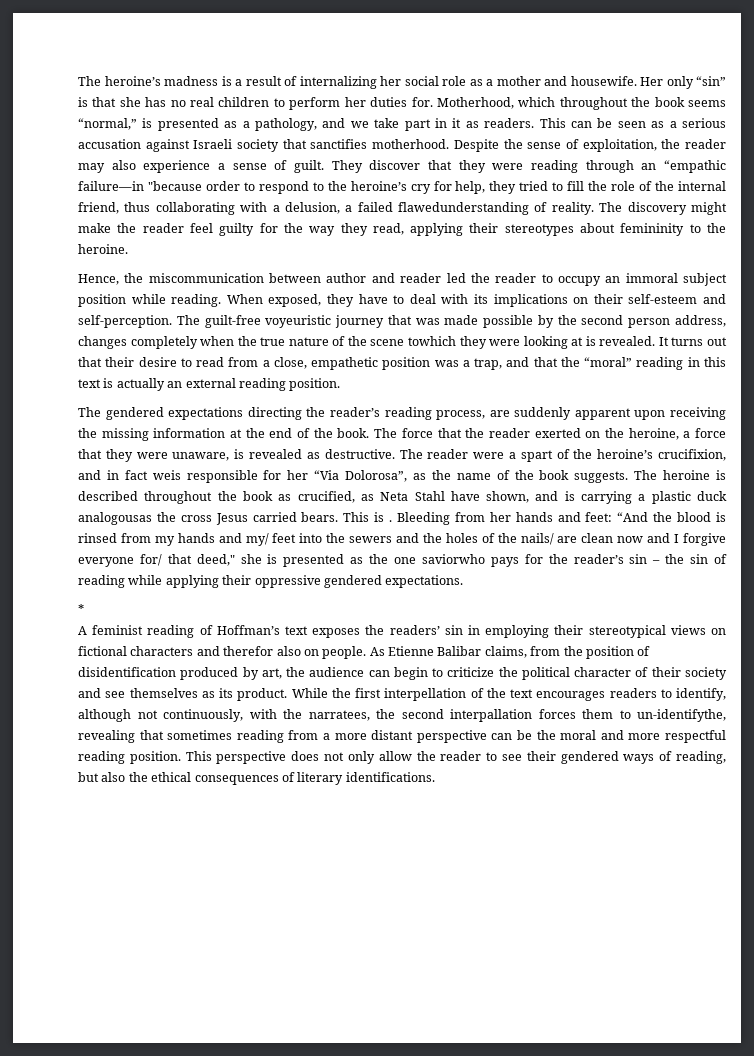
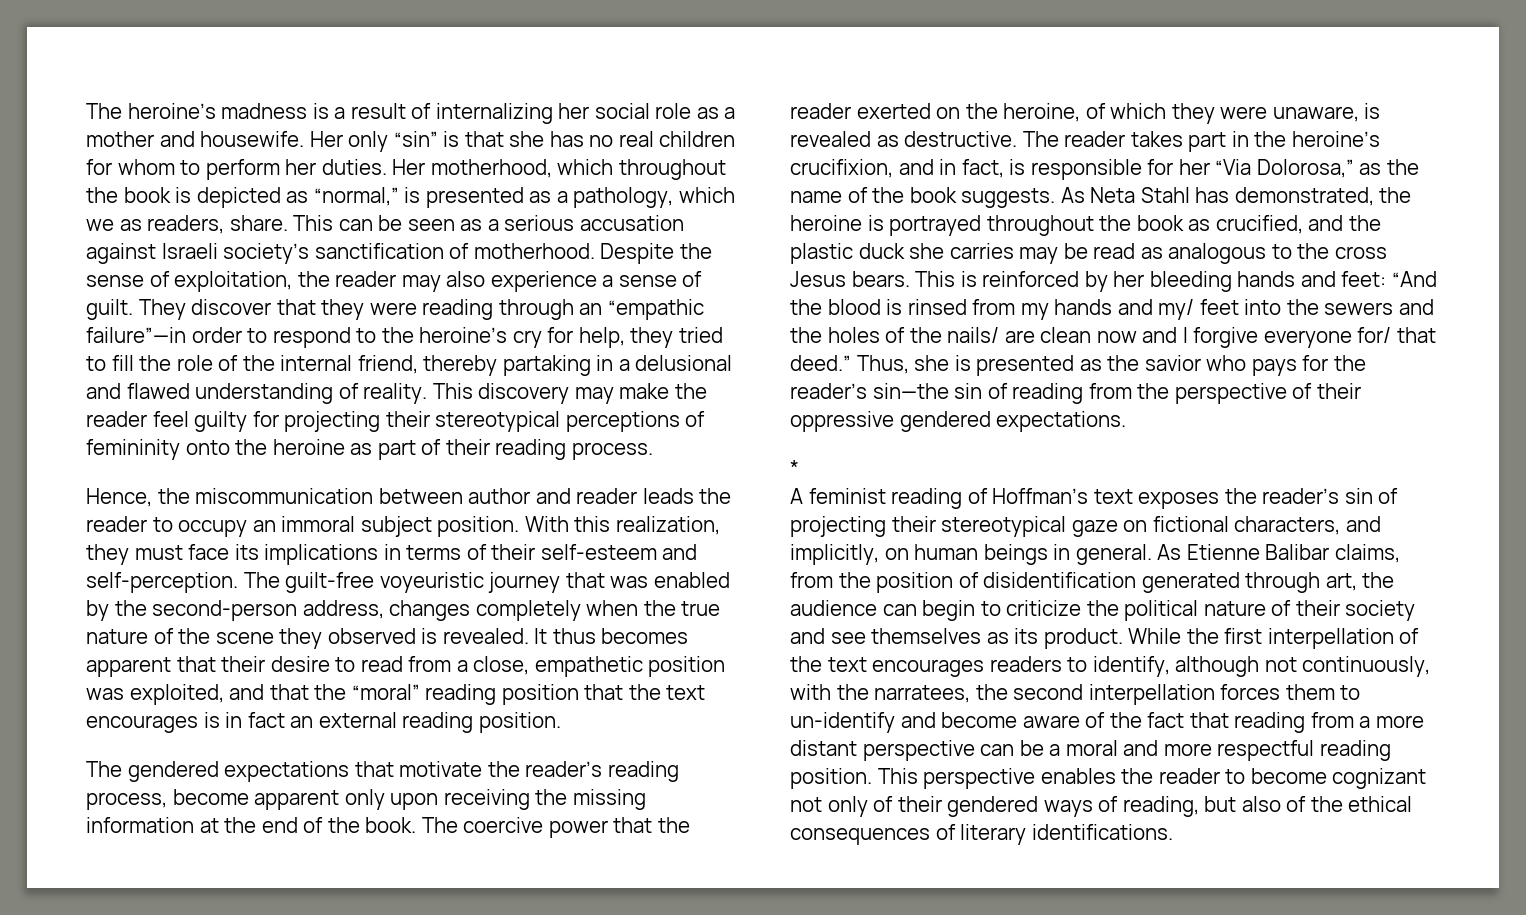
(270, 102) none -> [86,159,175,175] for whom
[370,97,514,109] duties for. Motherhood, -> [321,159,552,178] duties. Her motherhood,
[688,100,726,107] seems -> [175,187,309,208] is depicted as
[322,118,535,131] and we take part in it as readers. -> [678,187,735,203] [86,215,288,234] which we as readers, share.
[237,139,368,152] society that sanctifies -> [223,243,470,264] society’s sanctification of
[78,181,202,191] failure—in "because -> [86,327,186,343] failure”—in
[124,202,727,215] thus collaborating with a delusion, a failed flawedunderstanding of reality. The discovery might -> [423,355,733,376] [86,383,614,404] thereby partaking in a delusional and flawed understanding of reality. This discovery may
[283,223,726,236] [78,244,128,254] the way they read, applying their stereotypes about femininity to the heroine. -> [284,411,706,432] [86,439,653,460] projecting their stereotypical perceptions of femininity onto the heroine as part of their reading process.
[446,273,466,283] led -> [642,488,694,504] leads
[78,294,589,307] position while reading. When exposed, they have to deal with its implications on -> [437,516,720,537] [86,544,487,565] position. With this realization, they must face its implications in terms of
[444,315,671,328] made possible by the second person -> [653,572,730,588] [86,600,298,621] enabled by the second-person
[407,336,727,349] towhich they were looking at is revealed. It turns out -> [279,628,689,649] [86,657,171,677] they observed is revealed. It thus becomes apparent
[462,358,503,370] a trap, -> [129,684,224,705] exploited,
[687,357,726,367] [78,378,165,391] in this text is actually -> [501,684,706,705] [86,712,285,733] position that the text encourages is in fact
[247,407,302,420] directing -> [354,761,483,777] that motivate
[489,407,631,420] are suddenly apparent -> [172,789,385,810] become apparent only
[401,428,433,438] force -> [463,817,608,838] coercive power
[683,428,726,438] [78,449,102,459] a force that -> [1085,103,1167,119] of which
[473,449,570,462] were a spart of -> [1130,131,1249,152] takes part in
[124,470,181,480] fact weis -> [961,159,1026,178] fact, is
[345,470,408,482] Dolorosa”, -> [1256,159,1354,178] Dolorosa,”
[634,470,658,480] The -> [1060,187,1412,206] As Neta Stahl has demonstrated, the
[78,491,138,501] described -> [889,215,982,236] portrayed
[360,491,727,504] [78,512,152,525] as Neta Stahl have shown, and is carrying a plastic duck analogousas -> [1308,215,1381,231] [790,243,1292,264] and the plastic duck she carries may be read as analogous to
[252,512,297,522] carried -> (846, 279) none
[389,512,511,525] . Bleeding from her -> [982,271,1232,292] reinforced by her bleeding
[196,554,235,566] deed," -> [790,355,909,374] deed.” Thus,
[394,554,485,564] one saviorwho -> [1144,355,1247,371] savior who
[629,554,728,564] [78,575,219,588] sin – the sin of reading while applying -> [872,383,1313,404] sin—the sin of reading from the perspective of
[389,625,706,638] readers’ sin in employing their stereotypical views -> [1262,488,1399,504] [790,516,1118,537] reader’s sin of projecting their stereotypical gaze
[130,646,367,659] characters and therefor also on people. -> [1234,516,1381,535] [790,544,1152,565] characters, and implicitly, on human beings in general.
[180,667,259,680] produced by -> [1141,572,1321,593] generated through
[574,667,632,677] character -> [1203,601,1266,616] nature
[450,709,532,722] interpallation -> [1088,684,1215,705] interpellation
[637,709,726,722] [78,730,233,743] un-identifythe, revealing that sometimes -> [790,712,1229,733] un-identify and become aware of the fact that
[536,730,556,740] the -> [1049,744,1061,756] a
[291,751,522,764] does not only allow the reader to see -> [1040,768,1427,789] [790,796,894,817] enables the reader to become cognizant not only of
(126, 777) none -> [1286,796,1307,812] of

